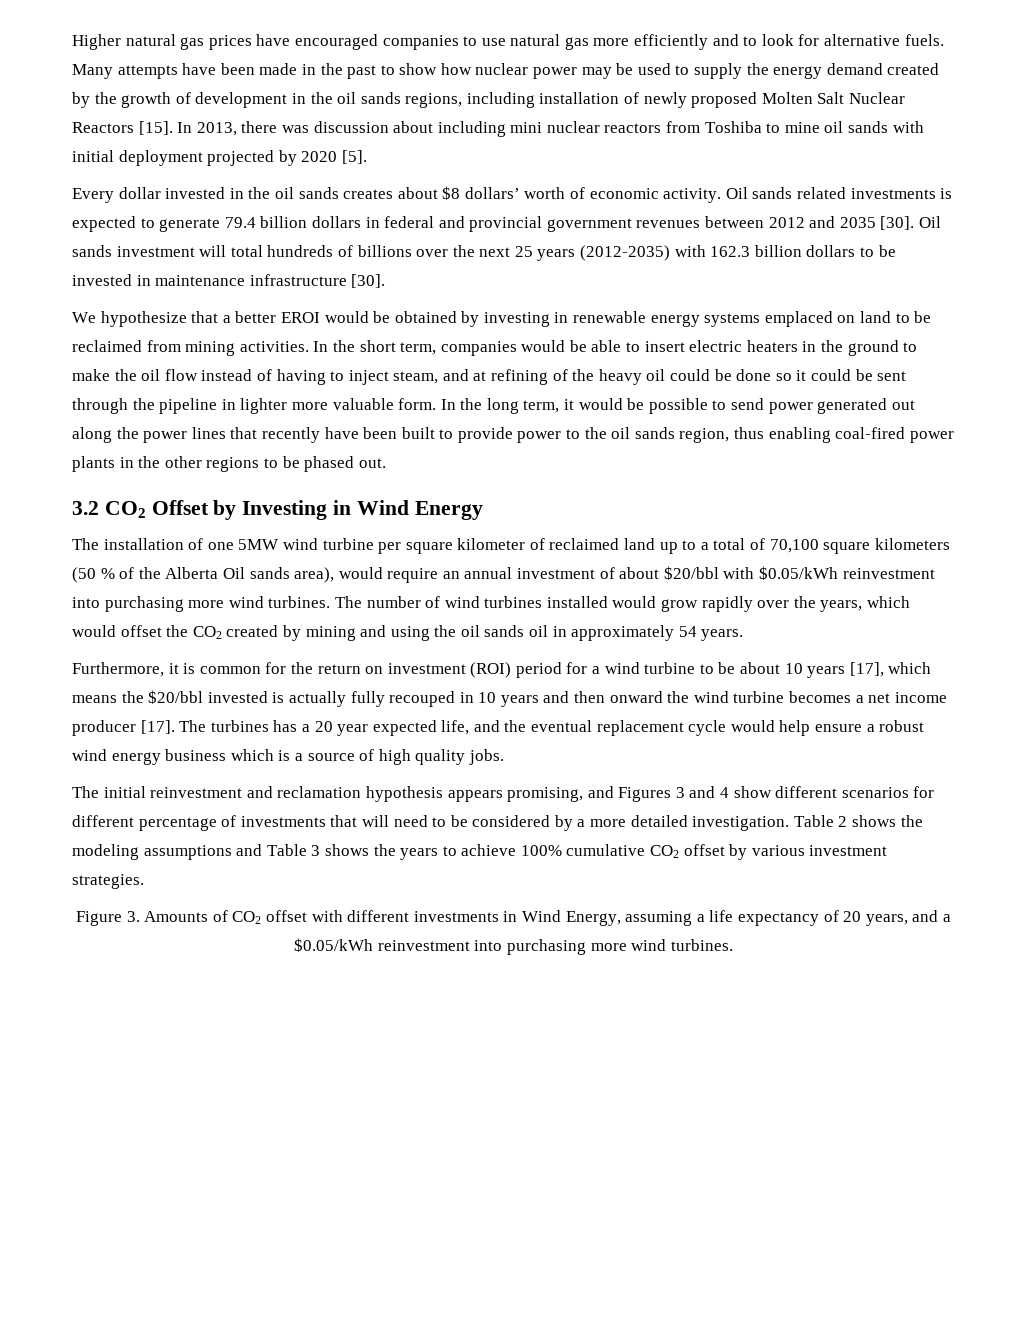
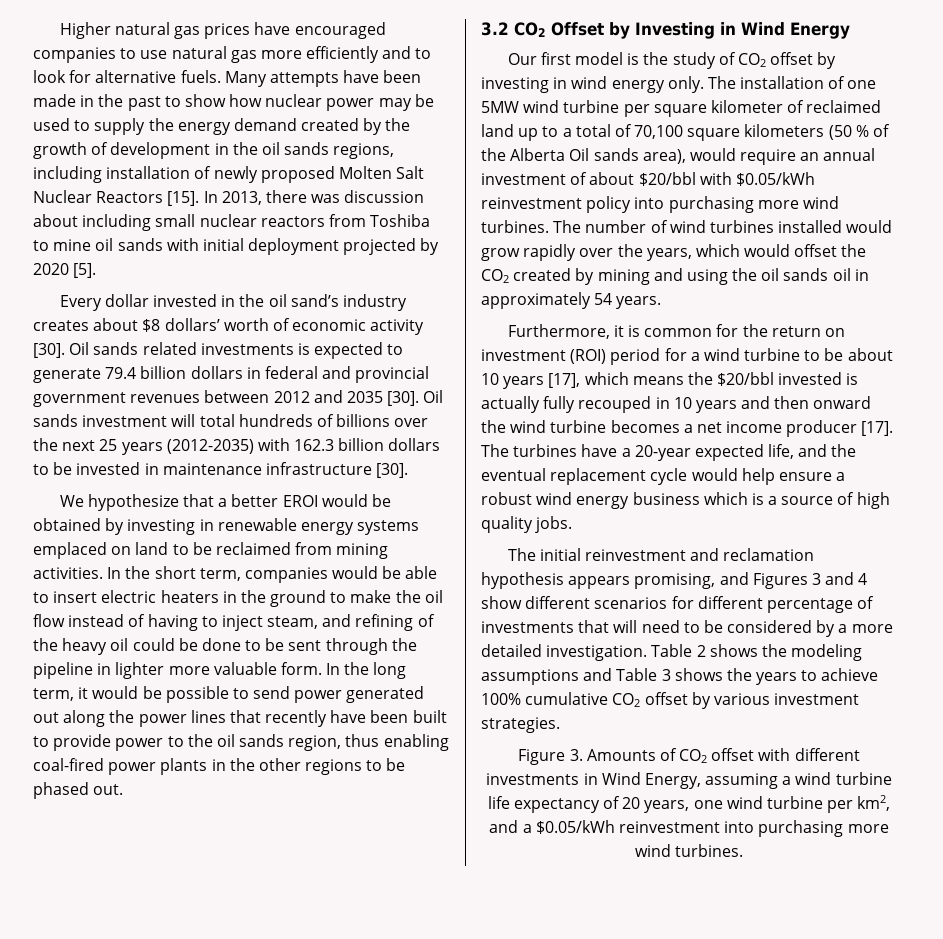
[510,122,543,133] mini -> [155,214,196,227] small
[298,187,339,199] sands -> [290,294,408,311] sand’s industry
[663,188,722,203] activity. -> [370,319,425,335] [33,343,65,358] activity [30].
[473,371,487,381] at -> (352, 620) none
[775,369,851,381] so it could -> [245,640,262,651] to
(483, 510) none -> [507,52,837,69] [481,76,704,93] Our first model is the study of CO2 offset by investing in wind energy only.
(935, 573) none -> [586,196,632,213] policy
[273,720,369,736] has a 20 year -> [581,444,691,461] have a 20-year
(705, 918) none -> [795,772,892,785] wind turbine
(908, 920) none -> [693,795,891,813] one wind turbine per km2,

